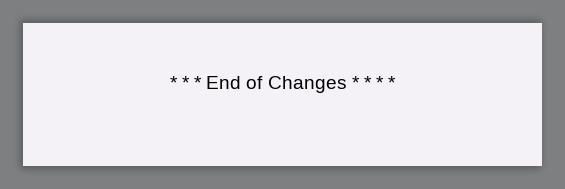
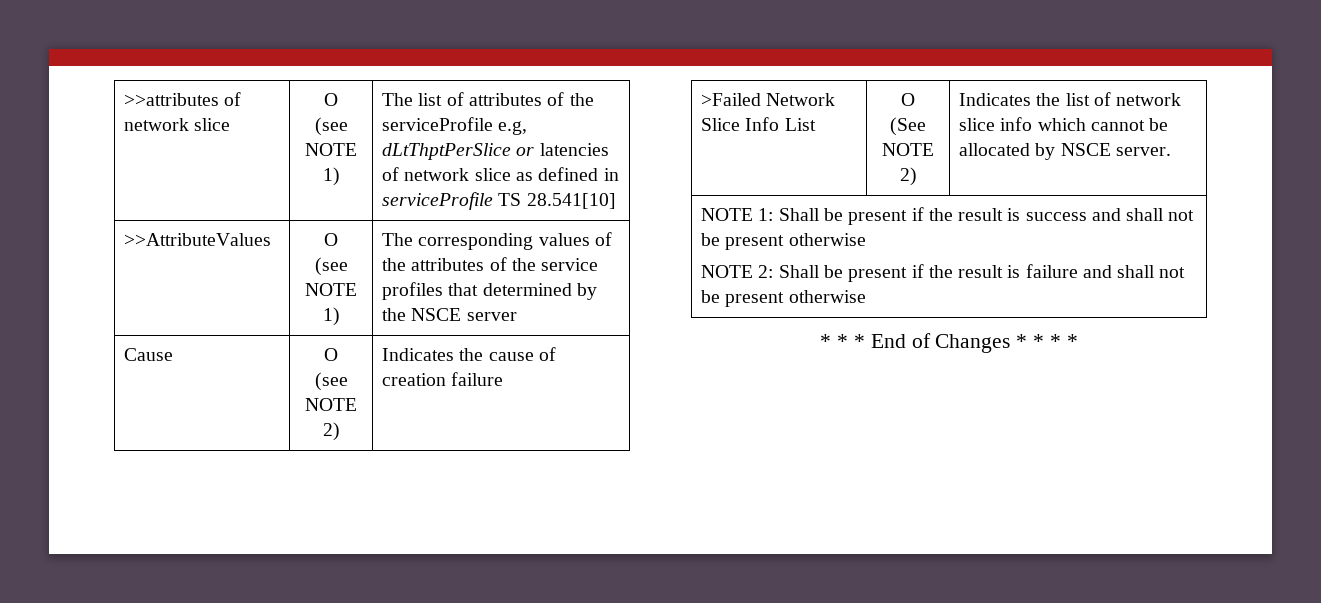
(169, 82) none -> [124,92,242,106] [124,118,231,131] [324,93,338,106] [314,117,348,136] [305,143,357,156] [322,167,340,186] [382,92,594,106] [382,117,528,135] [382,143,609,160] [382,167,619,181] [382,192,616,210] [124,233,272,246] [324,233,338,246] [314,257,348,276] [305,283,357,296] [322,307,340,326] [382,232,612,250] [382,257,599,271] [382,282,597,300] [382,308,517,321] [124,348,174,361] [324,348,338,361] [314,372,348,391] [305,398,357,411] [322,422,340,441] [382,347,556,361] [382,372,504,386] [701,93,836,106] [701,117,816,131] [901,93,915,106] [890,117,926,136] [882,143,934,156] [899,167,917,186] [959,92,1182,106] [959,117,1169,131] [959,143,1171,160] [701,207,1195,225] [701,233,866,250] [701,264,1186,282] [701,290,866,307] >>attributes of network slice | O // (see NOTE 1) | The list of attributes of the serviceProfile e.g, dLtThptPerSlice or latencies of network slice as defined in serviceProfile TS 28.541[10] // >>AttributeValues | O // (see NOTE 1) | The corresponding values of the attributes of the service profiles that determined by the NSCE server // Cause | O // (see NOTE 2) | Indicates the cause of creation failure // >Failed Network Slice Info List | O // (See NOTE 2) | Indicates the list of network slice info which cannot be allocated by NSCE server. // NOTE 1: Shall be present if the result is success and shall not be present otherwise // NOTE 2: Shall be present if the result is failure and shall not be present otherwise //

